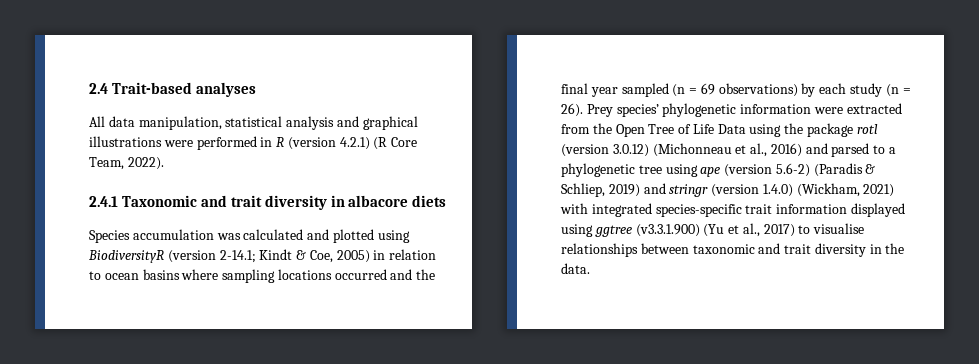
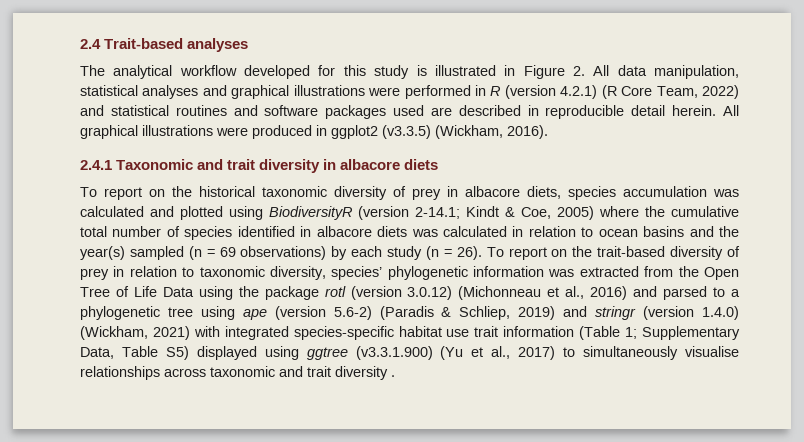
(256, 89) none -> [80,65,585,79] The analytical workflow developed for this study is illustrated in Figure 2.
[286,116,335,130] analysis -> [142,85,199,99] analyses
[127,157,164,170] 2022). -> [702,85,740,99] [80,105,739,119] [80,125,548,139] 2022) and statistical routines and software packages used are described in reproducible detail herein. All graphical illustrations were produced in ggplot2 (v3.3.5) (Wickham, 2016).
[89,230,130,243] Species -> [80,186,616,200] To report on the historical taxonomic diversity of prey in albacore diets, species
(370, 256) none -> [599,206,739,217] [80,226,507,240] where the cumulative total number of species identified in albacore diets was calculated
[181,269,436,283] [561,83,618,97] where sampling locations occurred and the final year -> [689,226,739,237] [80,246,125,260] and the year(s)
[586,104,613,117] Prey -> [486,246,741,260] [80,266,326,280] To report on the trait-based diversity of prey in relation to taxonomic diversity,
[813,107,843,114] were -> [548,269,575,277] was
[745,204,848,214] trait information -> [398,326,740,340] [80,346,189,360] habitat use trait information (Table 1; Supplementary Data, Table S5)
(811, 229) none -> [583,346,679,360] simultaneously
[640,243,689,254] between -> [164,368,206,377] across
[869,243,905,254] [561,263,590,274] in the data. -> [391,375,395,377] .

